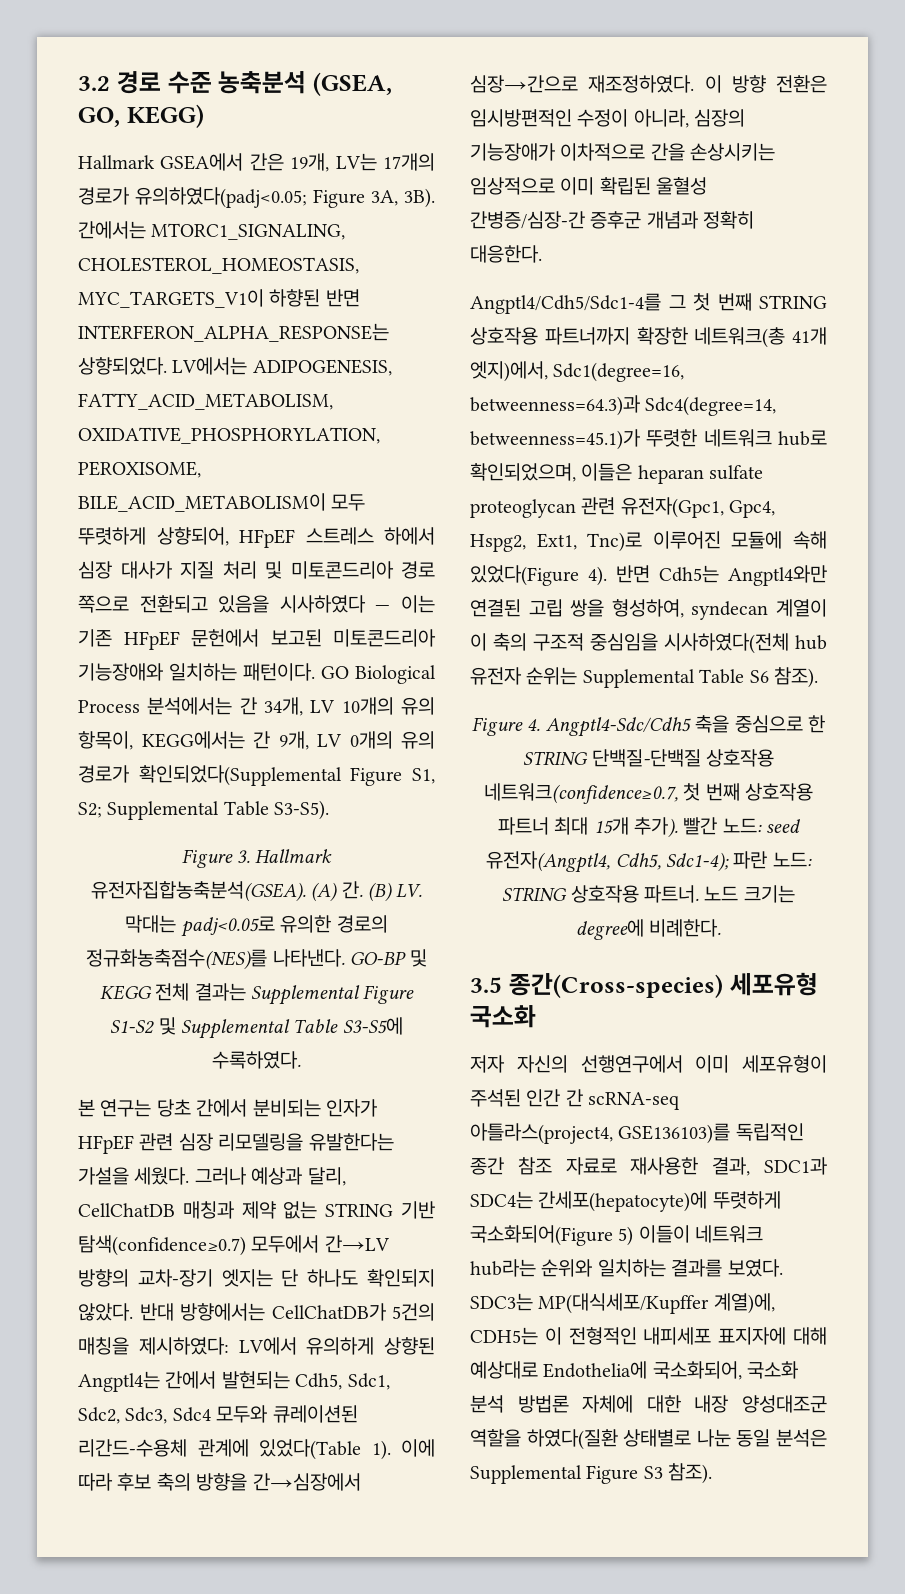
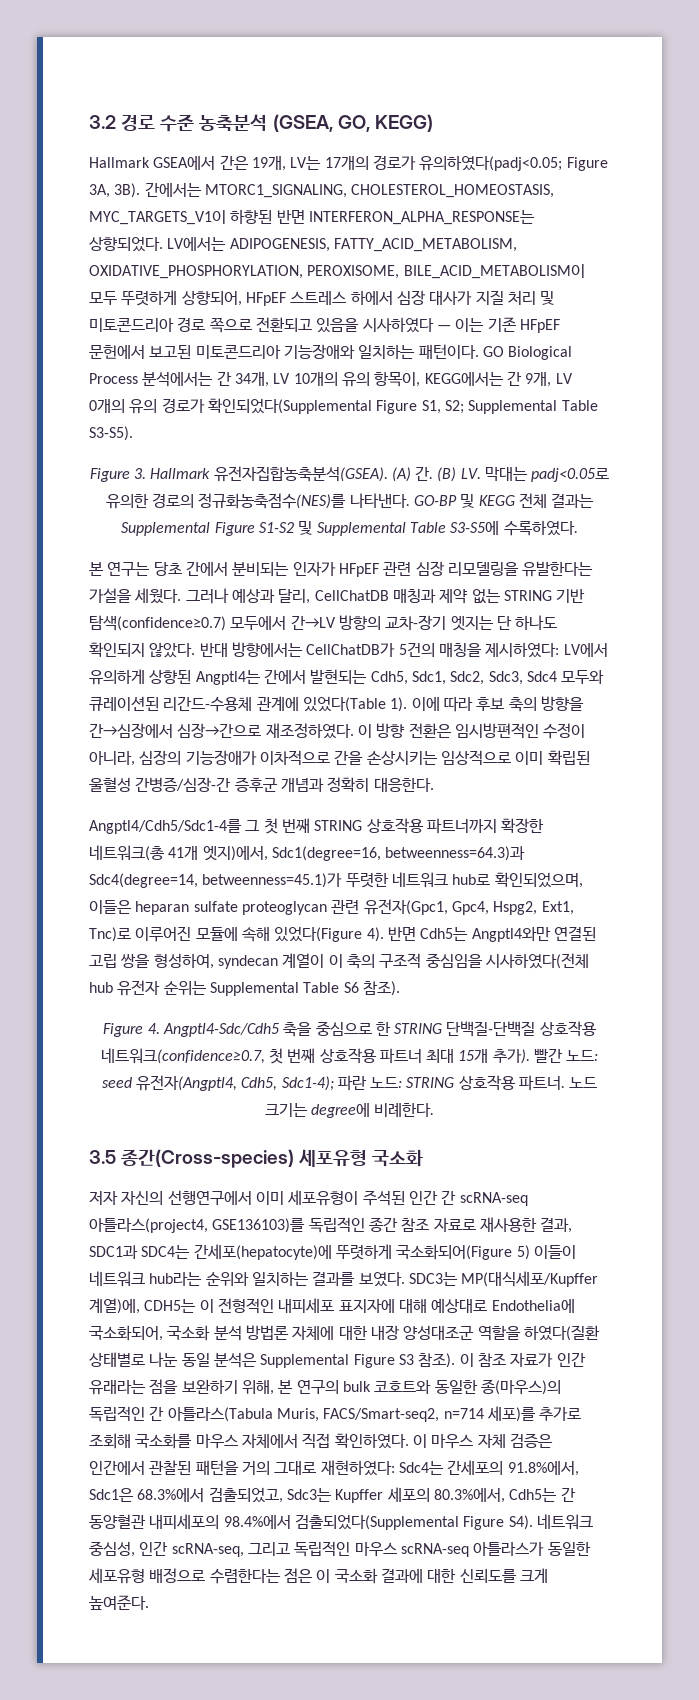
(713, 1473) none -> [459,1352,586,1367] [89,1379,561,1395] [89,1406,582,1422] [89,1433,553,1449] [89,1460,579,1476] [89,1487,576,1503] [89,1514,593,1530] [89,1541,591,1557] [88,1568,548,1584] [89,1595,149,1610] 이 참조 자료가 인간 유래라는 점을 보완하기 위해, 본 연구의 bulk 코호트와 동일한 종(마우스)의 독립적인 간 아틀라스(Tabula Muris, FACS/Smart-seq2, n=714 세포)를 추가로 조회해 국소화를 마우스 자체에서 직접 확인하였다. 이 마우스 자체 검증은 인간에서 관찰된 패턴을 거의 그대로 재현하였다: Sdc4는 간세포의 91.8%에서, Sdc1은 68.3%에서 검출되었고, Sdc3는 Kupffer 세포의 80.3%에서, Cdh5는 간 동양혈관 내피세포의 98.4%에서 검출되었다(Supplemental Figure S4). 네트워크 중심성, 인간 scRNA-seq, 그리고 독립적인 마우스 scRNA-seq 아틀라스가 동일한 세포유형 배정으로 수렴한다는 점은 이 국소화 결과에 대한 신뢰도를 크게 높여준다.

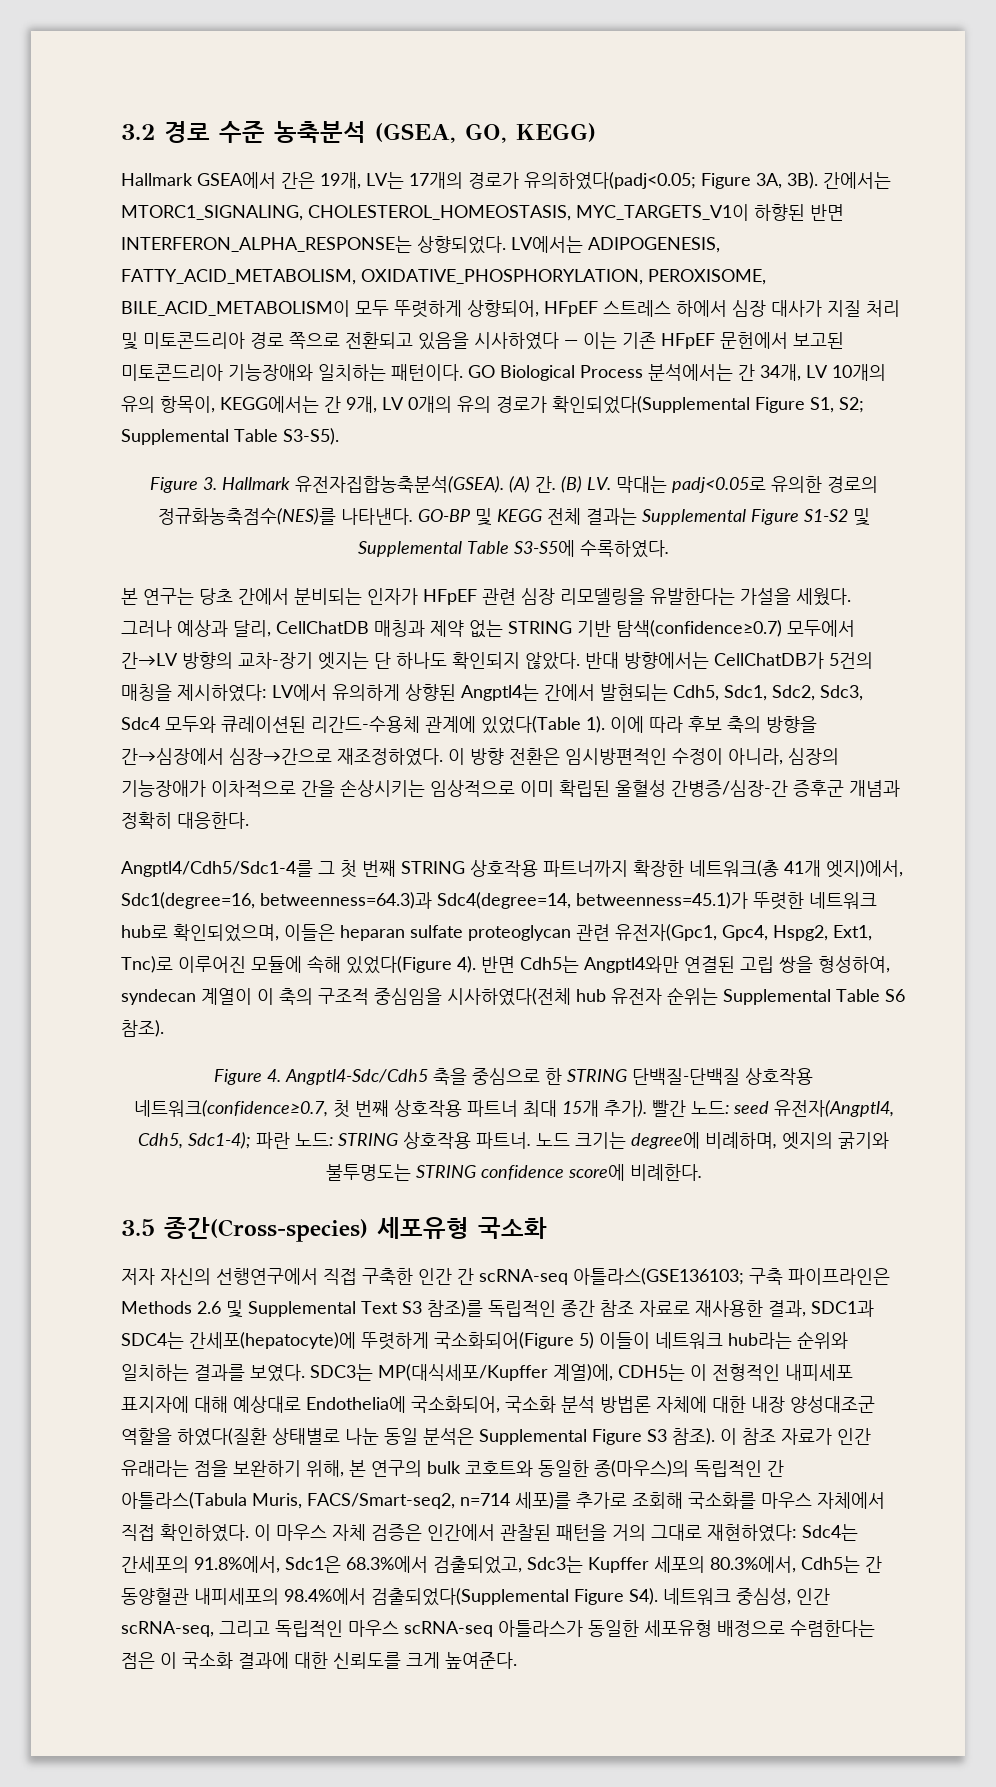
(370, 1110) none -> [705,1132,889,1150] [325,1164,625,1181] 비례하며, 엣지의 굵기와 불투명도는 STRING confidence score에
[255,1190,528,1206] [89,1218,306,1233] 이미 세포유형이 주석된 인간 간 scRNA-seq 아틀라스(project4, GSE136103)를 -> [323,1268,890,1285] [121,1300,483,1318] 직접 구축한 인간 간 scRNA-seq 아틀라스(GSE136103; 구축 파이프라인은 Methods 2.6 및 Supplemental Text S3 참조)를

